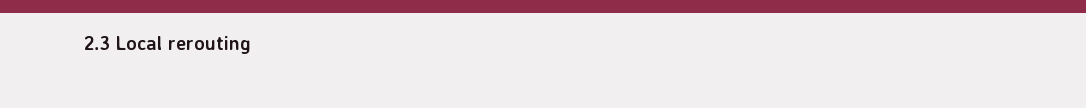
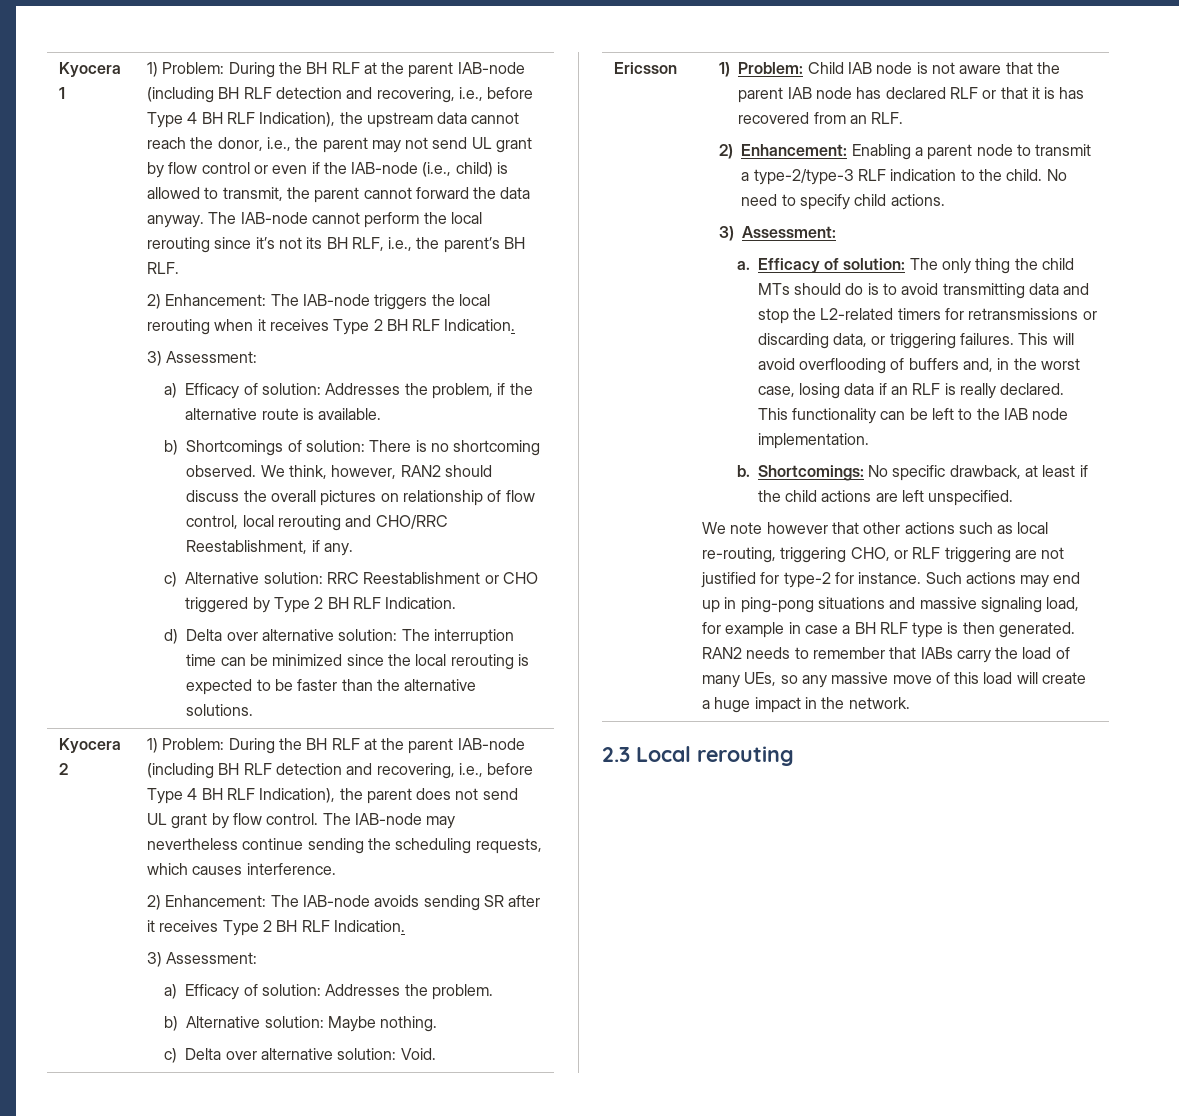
(84, 43) none -> [58,62,121,77] [58,87,65,99] [146,62,525,78] [146,87,534,103] [146,112,520,128] [146,137,533,153] [146,162,509,178] [146,187,531,203] [146,212,482,228] [146,237,526,253] [146,262,179,274] [146,294,490,310] [146,319,516,335] [146,351,258,366] [164,383,533,399] [185,408,382,420] [164,440,541,456] [186,465,492,479] [186,490,535,506] [186,515,448,531] [186,540,353,556] [164,572,538,587] [185,597,457,613] [164,629,514,645] [186,654,529,670] [186,679,477,695] [186,704,254,716] [58,738,121,753] [58,763,68,775] [146,738,525,754] [146,763,534,779] [146,788,518,804] [146,813,456,829] [146,838,542,854] [146,863,336,875] [146,895,541,911] [146,920,405,936] [146,952,258,967] [164,984,493,1000] [164,1016,438,1032] [164,1048,436,1063] [613,62,677,74] [719,62,1060,77] [738,87,1085,103] [738,112,904,124] [719,144,1092,160] [741,169,1067,185] [741,194,945,210] [719,226,837,241] [736,258,1074,274] [757,283,1090,299] [757,308,1097,324] [757,333,1074,349] [757,358,1080,374] [757,383,1065,399] [757,408,1069,424] [757,433,869,449] [736,465,1088,481] [757,490,1014,506] [701,522,1049,534] [701,547,1065,563] [700,572,1081,588] [701,597,1080,613] [701,622,1076,638] [701,647,1070,663] [701,672,1087,688] [701,697,910,713] Kyocera 1 | 1) Problem: During the BH RLF at the parent IAB-node (including BH RLF detection and recovering, i.e., before Type 4 BH RLF Indication), the upstream data cannot reach the donor, i.e., the parent may not send UL grant by flow control or even if the IAB-node (i.e., child) is allowed to transmit, the parent cannot forward the data anyway. The IAB-node cannot perform the local rerouting since it’s not its BH RLF, i.e., the parent’s BH RLF. // 2) Enhancement: The IAB-node triggers the local rerouting when it receives Type 2 BH RLF Indication. // 3) Assessment: // a) Efficacy of solution: Addresses the problem, if the alternative route is available. // b) Shortcomings of solution: There is no shortcoming observed. We think, however, RAN2 should discuss the overall pictures on relationship of flow control, local rerouting and CHO/RRC Reestablishment, if any. // c) Alternative solution: RRC Reestablishment or CHO triggered by Type 2 BH RLF Indication. // d) Delta over alternative solution: The interruption time can be minimized since the local rerouting is expected to be faster than the alternative solutions. // Kyocera 2 | 1) Problem: During the BH RLF at the parent IAB-node (including BH RLF detection and recovering, i.e., before Type 4 BH RLF Indication), the parent does not send UL grant by flow control. The IAB-node may nevertheless continue sending the scheduling requests, which causes interference. // 2) Enhancement: The IAB-node avoids sending SR after it receives Type 2 BH RLF Indication. // 3) Assessment: // a) Efficacy of solution: Addresses the problem. // b) Alternative solution: Maybe nothing. // c) Delta over alternative solution: Void. // Ericsson | 1) Problem: Child IAB node is not aware that the parent IAB node has declared RLF or that it is has recovered from an RLF. // 2) Enhancement: Enabling a parent node to transmit a type-2/type-3 RLF indication to the child. No need to specify child actions. // 3) Assessment: // a. Efficacy of solution: The only thing the child MTs should do is to avoid transmitting data and stop the L2-related timers for retransmissions or discarding data, or triggering failures. This will avoid overflooding of buffers and, in the worst case, losing data if an RLF is really declared. This functionality can be left to the IAB node implementation. // b. Shortcomings: No specific drawback, at least if the child actions are left unspecified. // We note however that other actions such as local re-routing, triggering CHO, or RLF triggering are not justified for type-2 for instance. Such actions may end up in ping-pong situations and massive signaling load, for example in case a BH RLF type is then generated. RAN2 needs to remember that IABs carry the load of many UEs, so any massive move of this load will create a huge impact in the network. //

